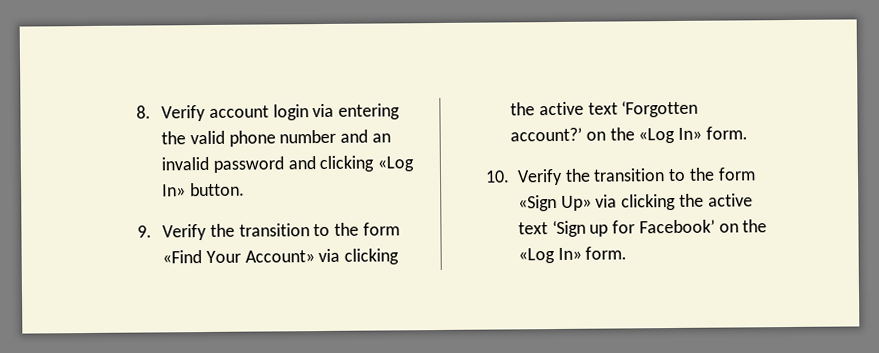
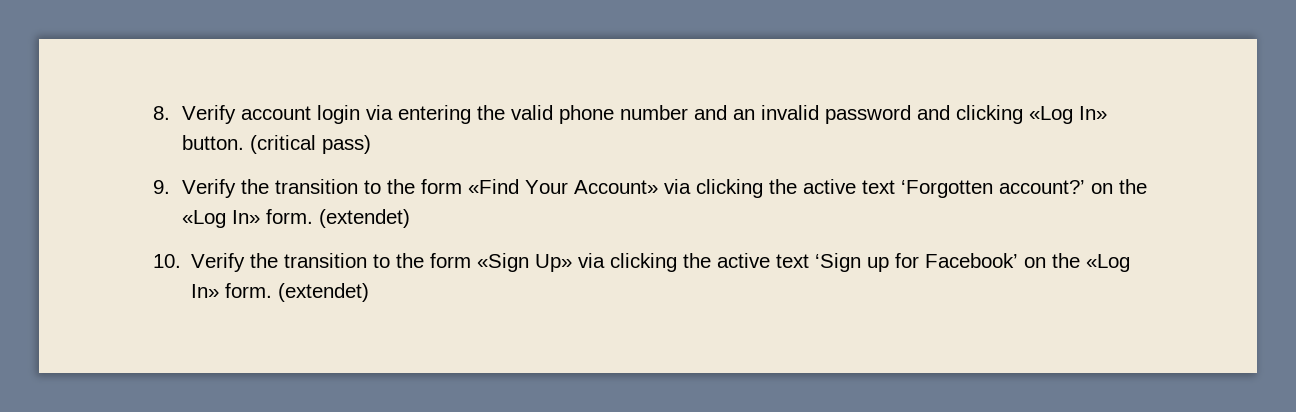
(246, 189) none -> [250,135,372,154] (critical pass)
(748, 133) none -> [319,209,411,228] (extendet)
(628, 253) none -> [278,283,370,302] (extendet)

